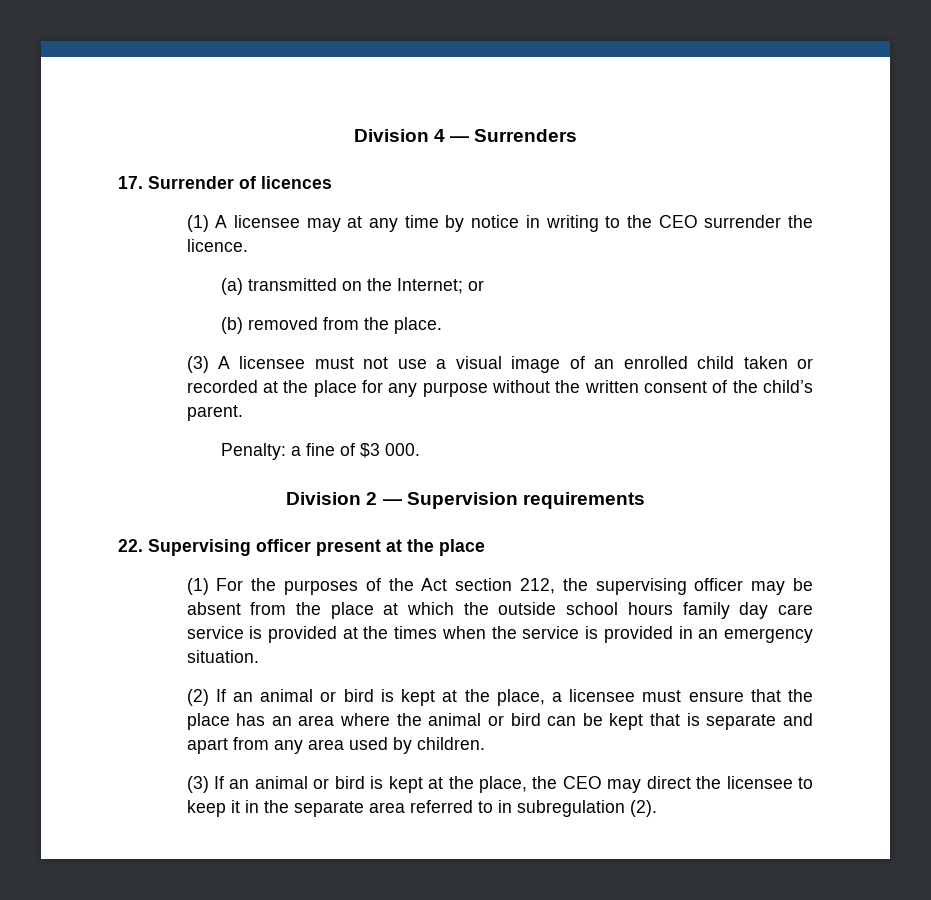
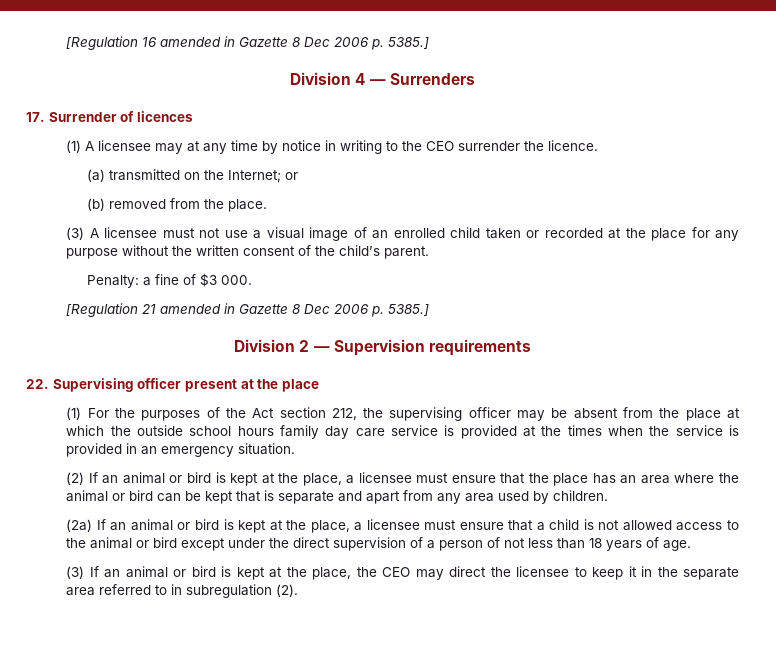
(353, 135) none -> [66,36,430,50] [Regulation 16 amended in Gazette 8 Dec 2006 p. 5385.] //
(420, 449) none -> [66,303,430,317] // [Regulation 21 amended in Gazette 8 Dec 2006 p. 5385.]
(485, 743) none -> [66,519,740,533] [66,537,692,551] // (2a) If an animal or bird is kept at the place, a licensee must ensure that a child is not allowed access to the animal or bird except under the direct supervision of a person of not less than 18 years of age.

